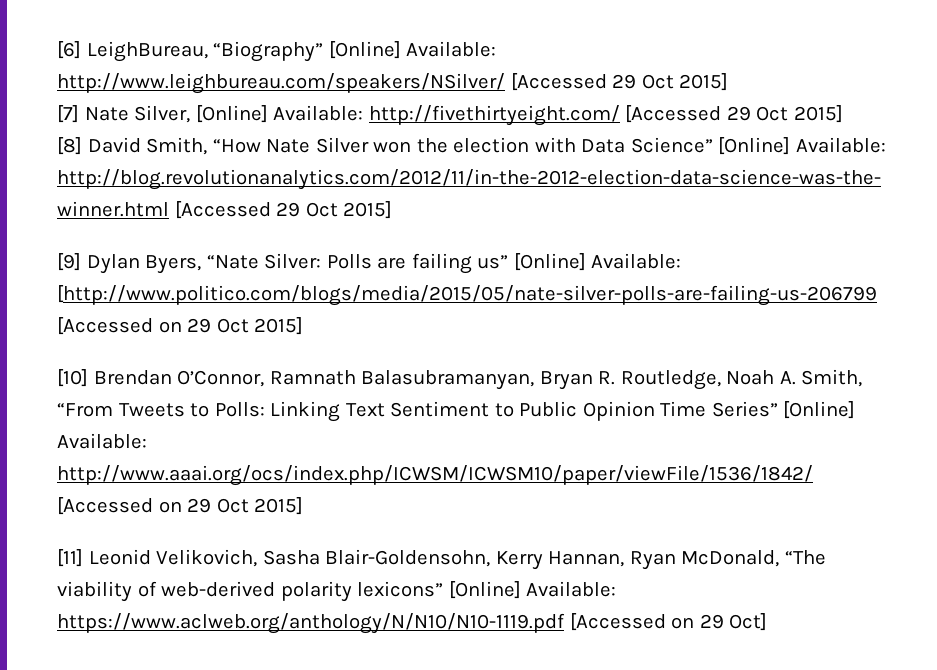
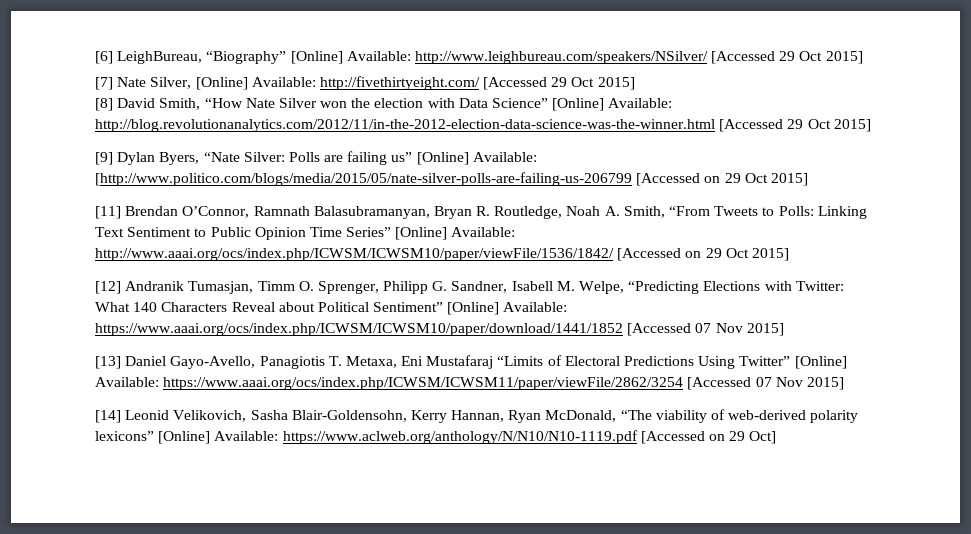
[57,369,88,387] [10] -> [95,206,121,219] [11]
[57,549,83,567] [11] -> [95,281,844,294] [95,302,568,315] [95,323,784,336] [95,355,847,369] [95,377,844,390] [95,410,121,423] [12] Andranik Tumasjan, Timm O. Sprenger, Philipp G. Sandner, Isabell M. Welpe, “Predicting Elections with Twitter: What 140 Characters Reveal about Political Sentiment” [Online] Available: https://www.aaai.org/ocs/index.php/ICWSM/ICWSM10/paper/download/1441/1852 [Accessed 07 Nov 2015] // [13] Daniel Gayo-Avello, Panagiotis T. Metaxa, Eni Mustafaraj “Limits of Electoral Predictions Using Twitter” [Online] Available: https://www.aaai.org/ocs/index.php/ICWSM/ICWSM11/paper/viewFile/2862/3254 [Accessed 07 Nov 2015] // [14]

